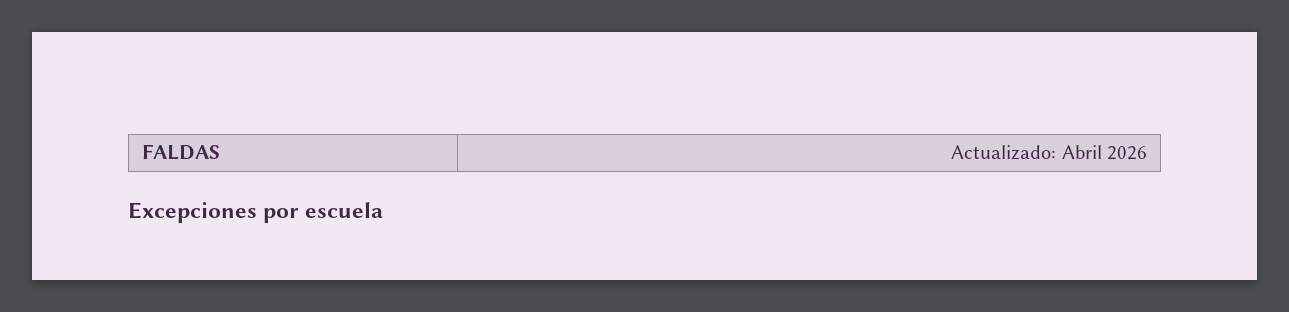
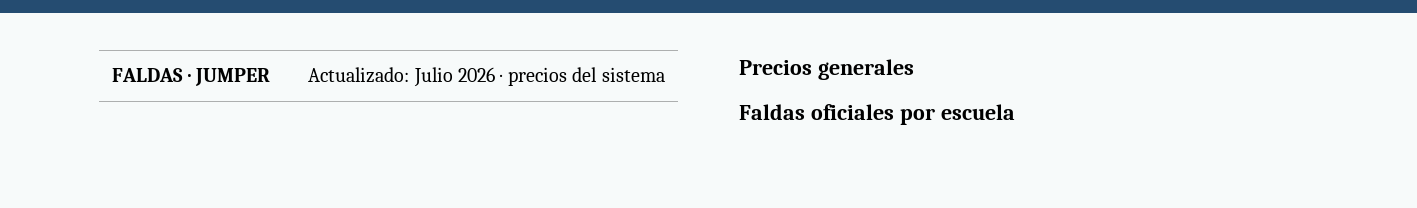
(220, 152) none -> [187,68,271,86] · JUMPER
[1061,145,1102,159] Abril -> [413,67,453,87] Julio
[128,202,257,223] // Excepciones -> [500,67,665,86] [739,59,914,80] [739,104,894,120] · precios del sistema // Precios generales // Faldas oficiales

